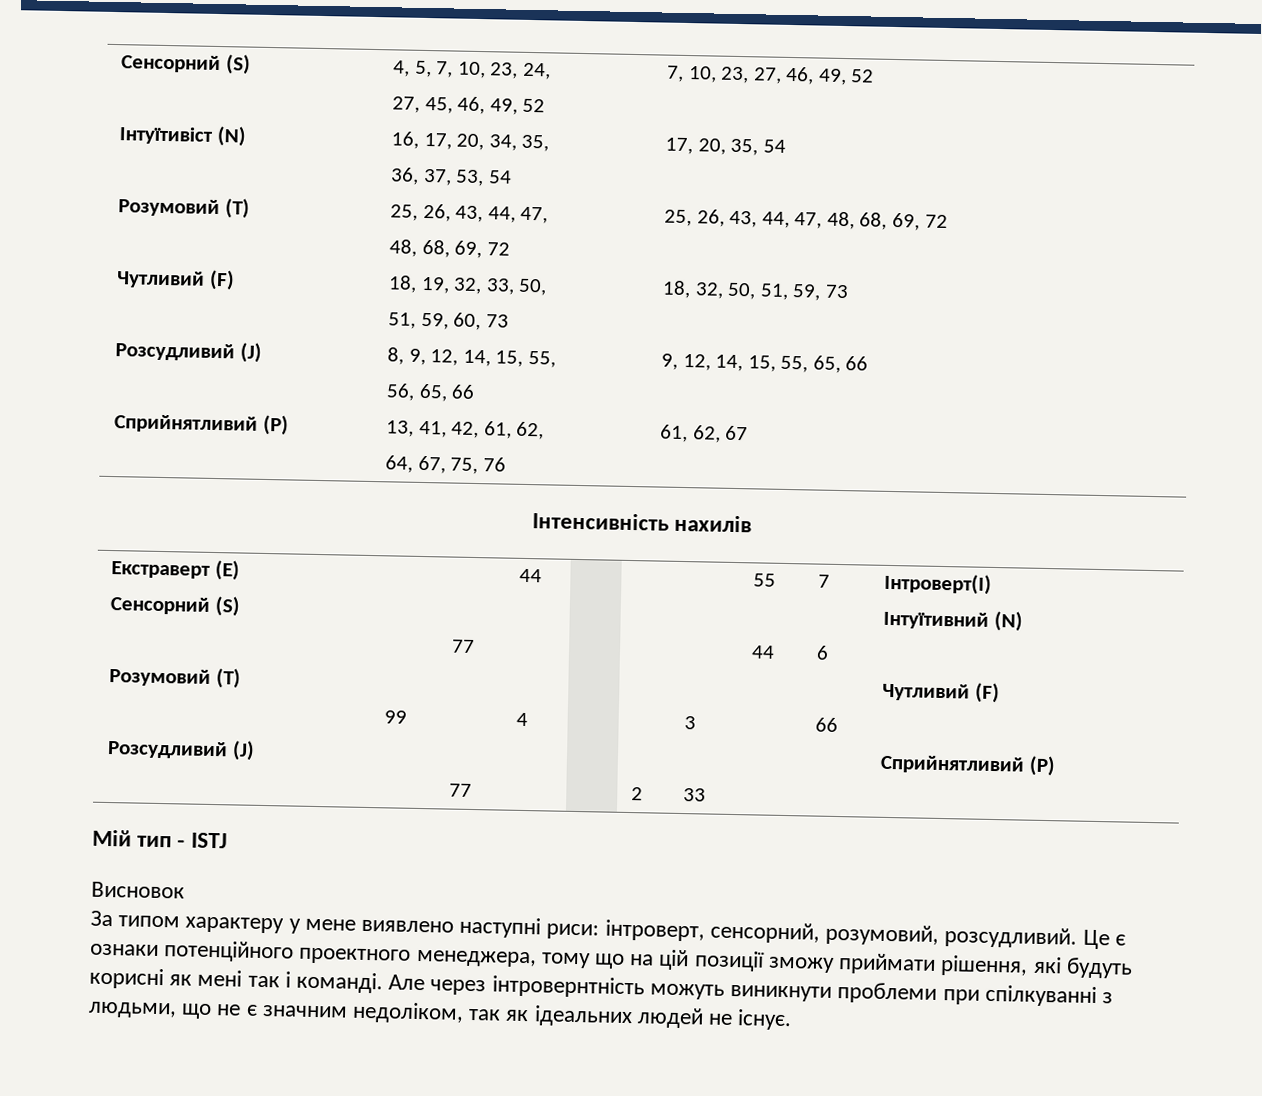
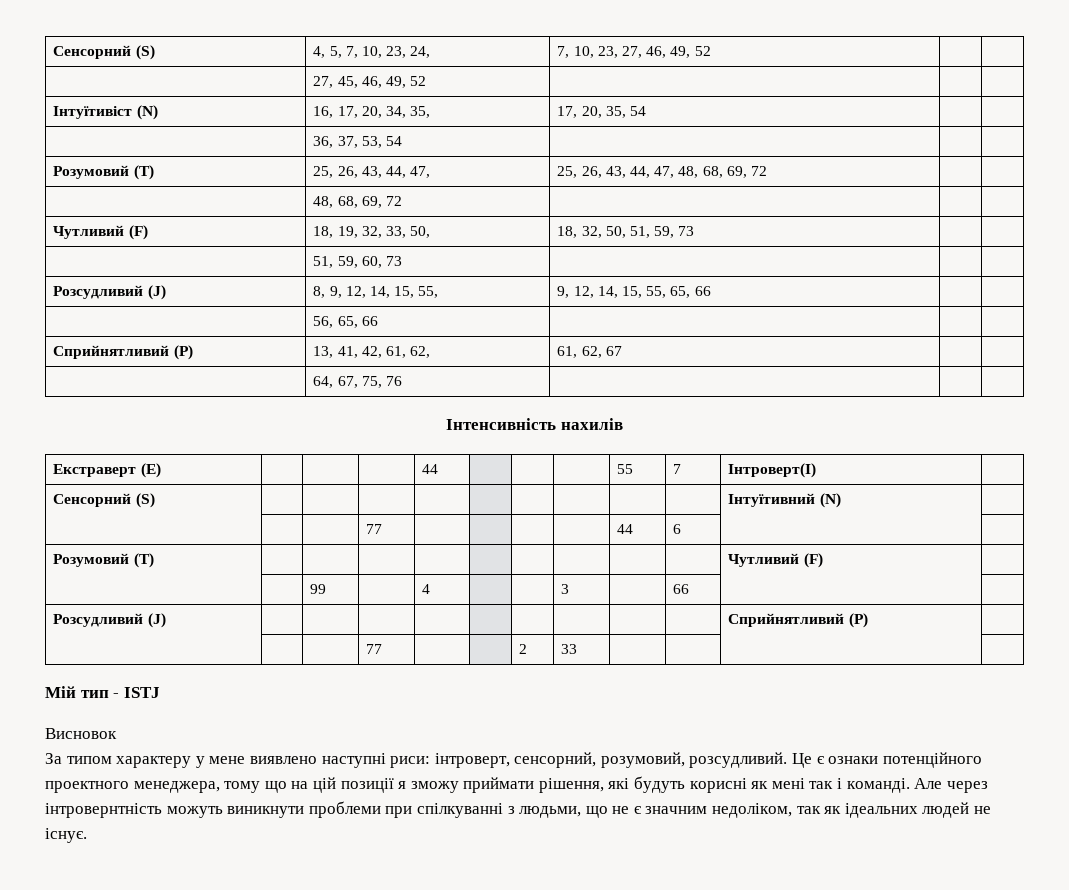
(765, 961) none -> [398,781,407,789] я

